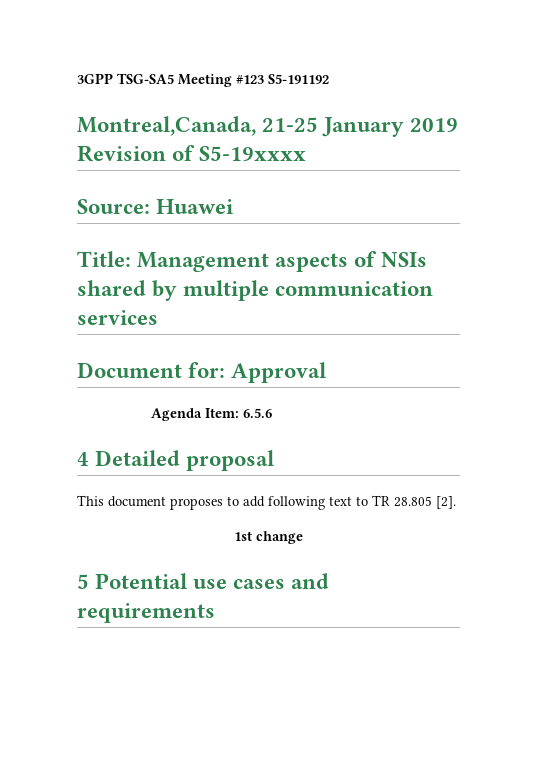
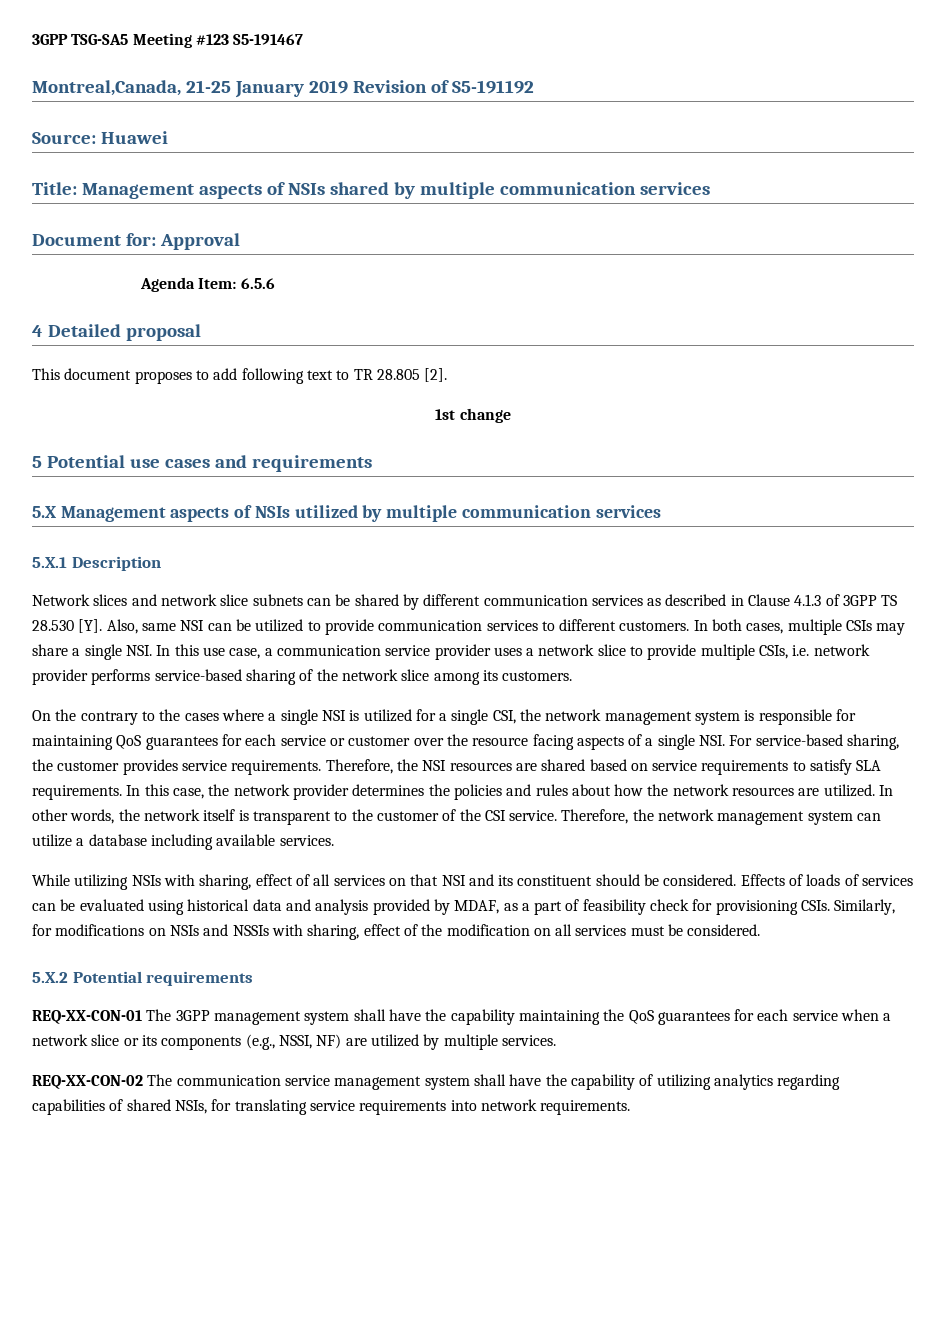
[268,74,329,84] S5-191192 -> [233,34,304,45] S5-191467
[199,146,307,161] S5-19xxxx -> [451,80,534,94] S5-191192
(215, 613) none -> [32,505,661,522] [32,556,161,571] [32,594,898,610] [32,619,906,635] [32,644,870,660] [32,669,573,685] [32,709,857,725] [32,734,900,750] [32,759,882,775] [32,784,894,800] [32,809,882,825] [32,834,334,850] [32,874,914,890] [32,899,896,915] [32,924,761,940] [32,971,254,986] [32,1009,892,1025] [32,1034,556,1050] [32,1074,841,1090] [32,1099,631,1115] // 5.X Management aspects of NSIs utilized by multiple communication services // 5.X.1 Description // Network slices and network slice subnets can be shared by different communication services as described in Clause 4.1.3 of 3GPP TS 28.530 [Y]. Also, same NSI can be utilized to provide communication services to different customers. In both cases, multiple CSIs may share a single NSI. In this use case, a communication service provider uses a network slice to provide multiple CSIs, i.e. network provider performs service-based sharing of the network slice among its customers. // On the contrary to the cases where a single NSI is utilized for a single CSI, the network management system is responsible for maintaining QoS guarantees for each service or customer over the resource facing aspects of a single NSI. For service-based sharing, the customer provides service requirements. Therefore, the NSI resources are shared based on service requirements to satisfy SLA requirements. In this case, the network provider determines the policies and rules about how the network resources are utilized. In other words, the network itself is transparent to the customer of the CSI service. Therefore, the network management system can utilize a database including available services. // While utilizing NSIs with sharing, effect of all services on that NSI and its constituent should be considered. Effects of loads of services can be evaluated using historical data and analysis provided by MDAF, as a part of feasibility check for provisioning CSIs. Similarly, for modifications on NSIs and NSSIs with sharing, effect of the modification on all services must be considered. // 5.X.2 Potential requirements // REQ-XX-CON-01 The 3GPP management system shall have the capability maintaining the QoS guarantees for each service when a network slice or its components (e.g., NSSI, NF) are utilized by multiple services. // REQ-XX-CON-02 The communication service management system shall have the capability of utilizing analytics regarding capabilities of shared NSIs, for translating service requirements into network requirements.

